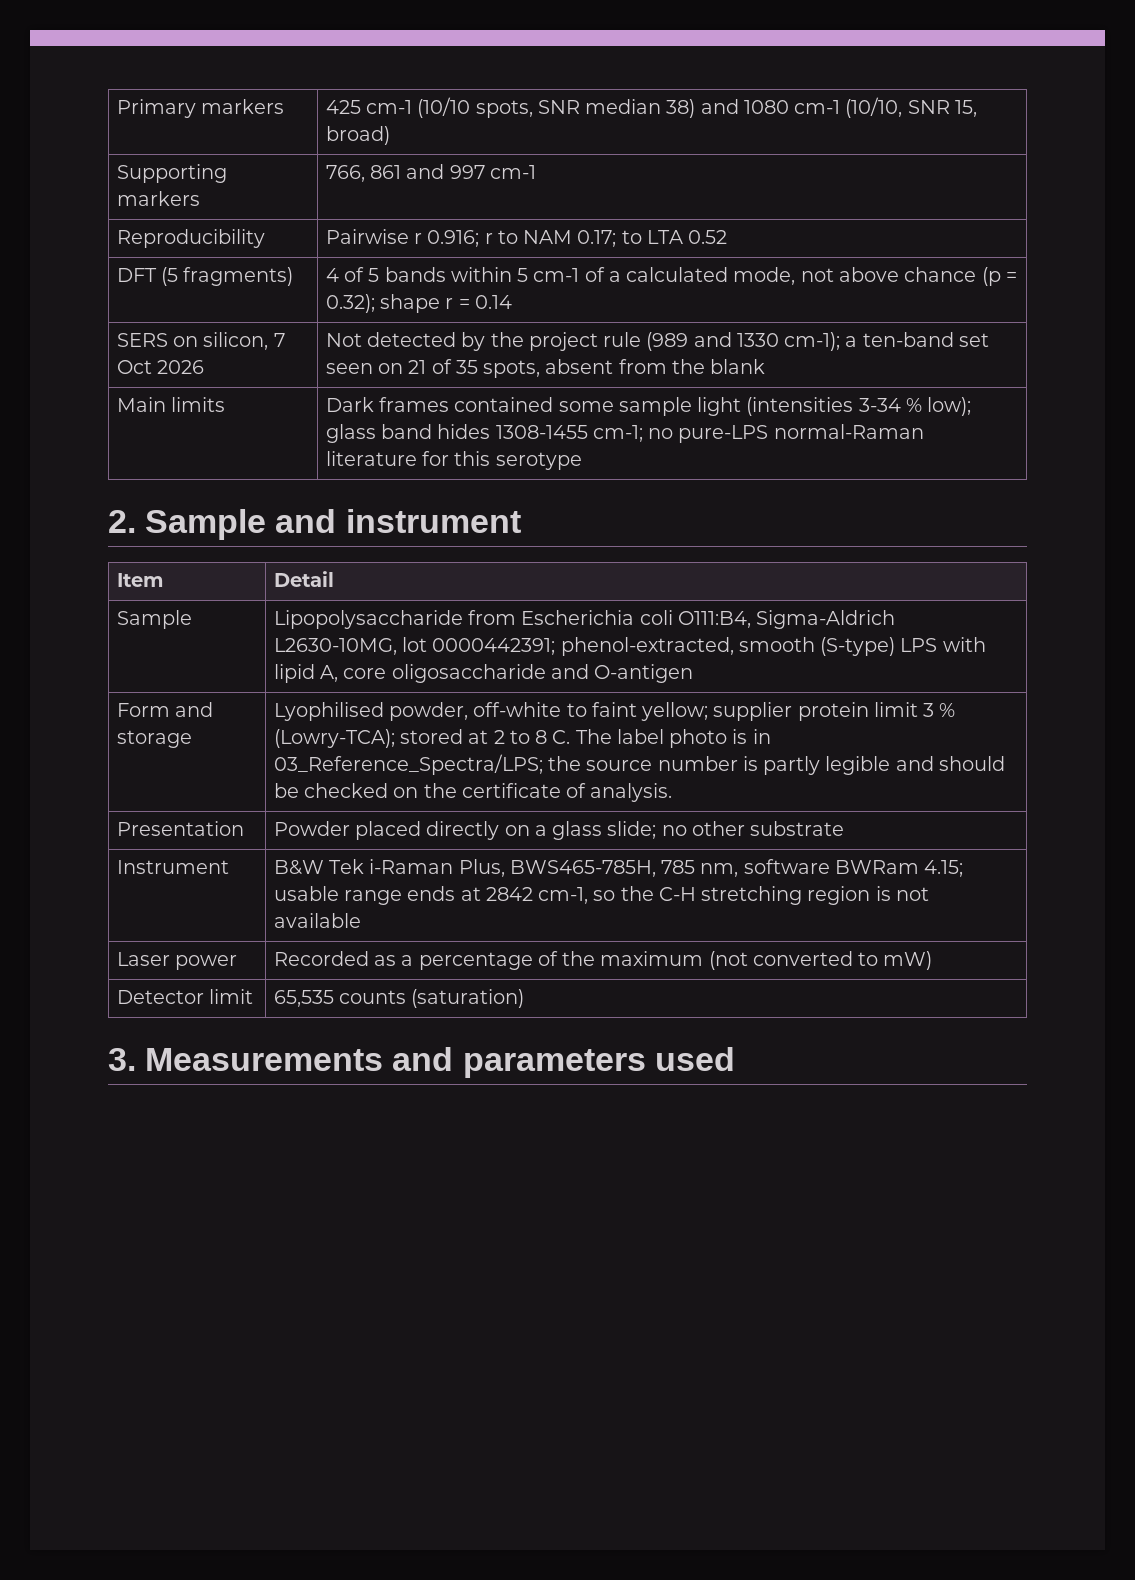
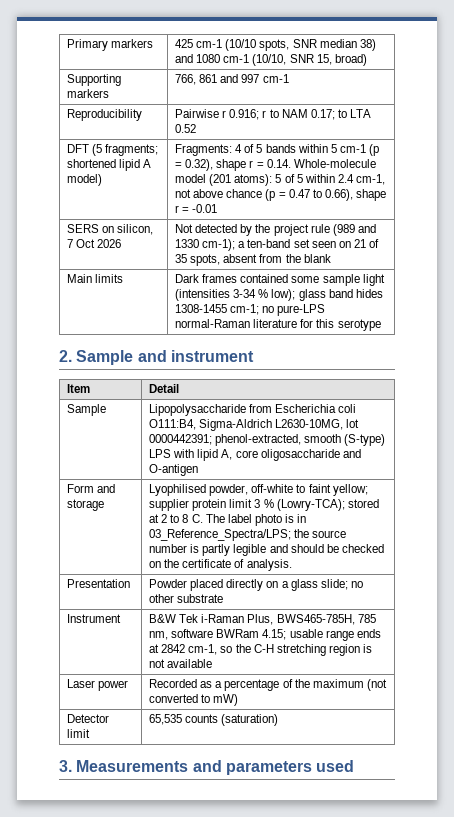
[183,267,294,286] fragments) | -> [105,144,159,156] [67,159,152,171] [67,174,103,186] [175,144,233,156] fragments; shortened lipid A model) | Fragments:
[584,267,796,285] of a calculated mode, -> [368,144,379,156] [175,159,376,171] [175,174,385,186] (p = 0.32), shape r = 0.14. Whole-molecule model (201 atoms): 5 of 5 within 2.4 cm-1,
[325,294,512,313] 0.32); shape r = 0.14 -> [288,189,386,201] [175,204,218,213] 0.47 to 0.66), shape r = -0.01

